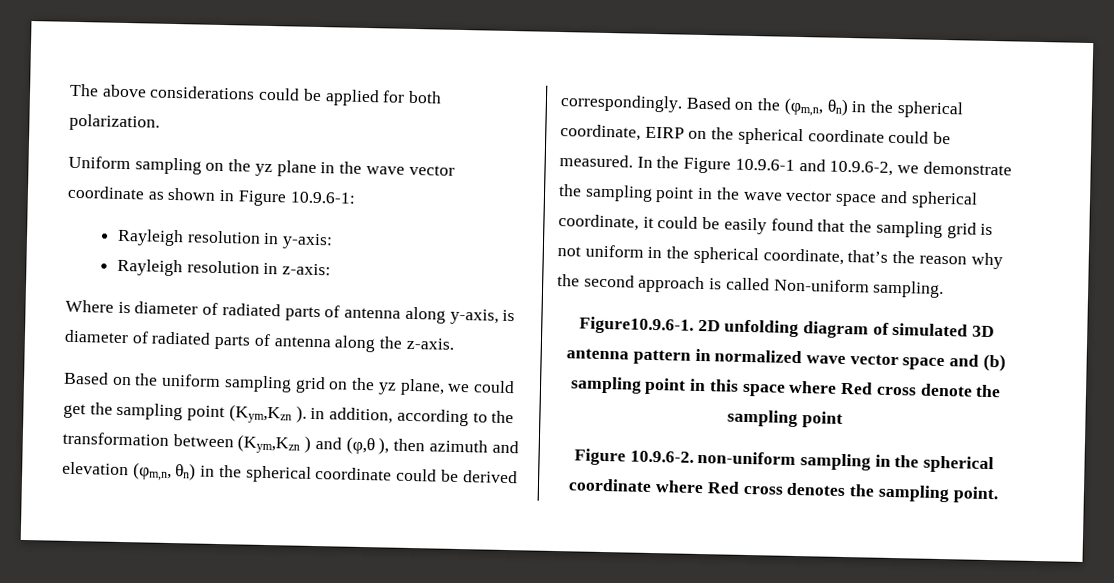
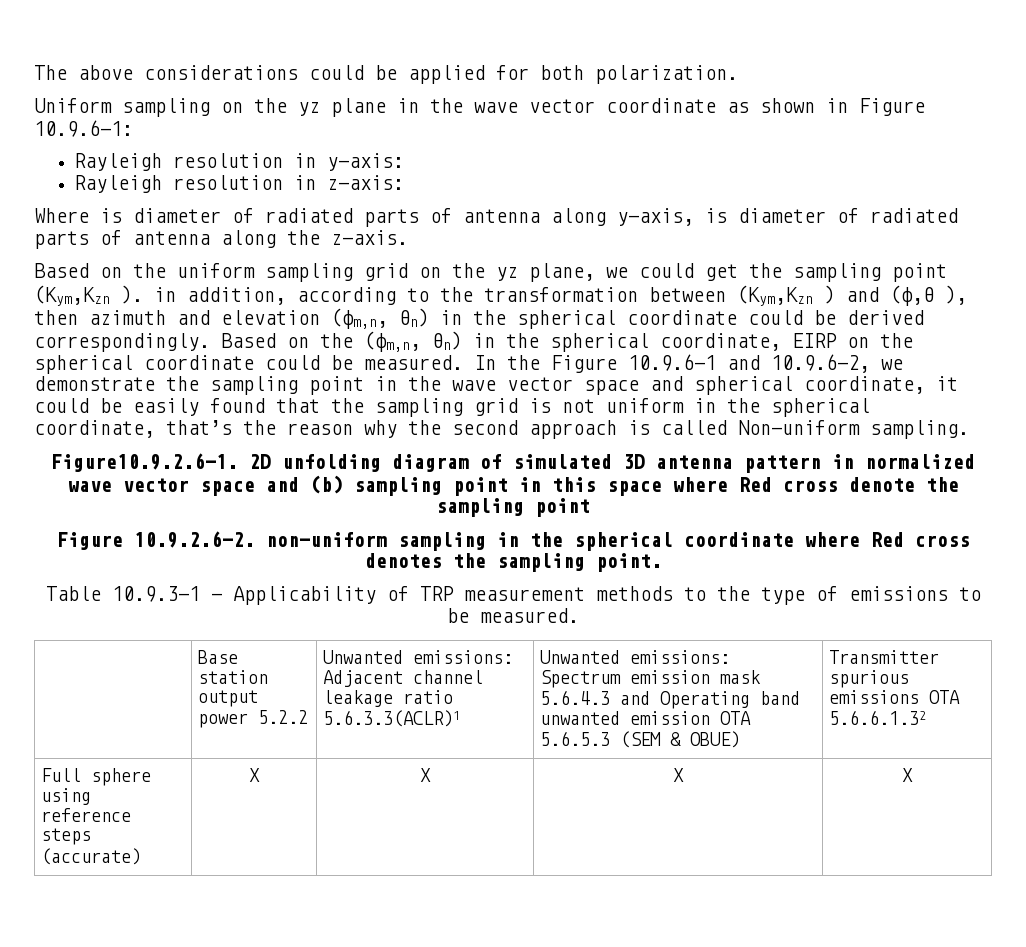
[578,316,694,335] Figure10.9.6-1. -> [51,453,238,472] Figure10.9.2.6-1.
[629,450,694,463] 10.9.6-2. -> [133,531,255,548] 10.9.2.6-2.
(999, 495) none -> [45,586,981,605] [447,608,579,623] [197,650,238,664] [197,670,268,684] [197,690,258,707] [197,710,308,728] [322,650,513,664] [322,670,483,687] [322,690,453,707] [322,710,460,727] [539,650,730,664] [539,670,761,688] [539,690,800,709] [539,711,751,725] [539,731,740,748] [828,650,939,664] [828,670,909,688] [828,690,960,704] [828,710,926,725] [40,768,151,786] [40,788,91,805] [40,808,131,822] [40,828,91,845] [40,848,141,865] [249,768,260,782] [420,768,431,782] [673,768,684,782] [902,768,913,782] // Table 10.9.3-1 - Applicability of TRP measurement methods to the type of emissions to be measured. // | Base station output power 5.2.2 | Unwanted emissions: Adjacent channel leakage ratio 5.6.3.3(ACLR)1 | Unwanted emissions: Spectrum emission mask 5.6.4.3 and Operating band unwanted emission OTA 5.6.5.3 (SEM & OBUE) | Transmitter spurious emissions OTA 5.6.6.1.32 // Full sphere using reference steps (accurate) | X | X | X | X

